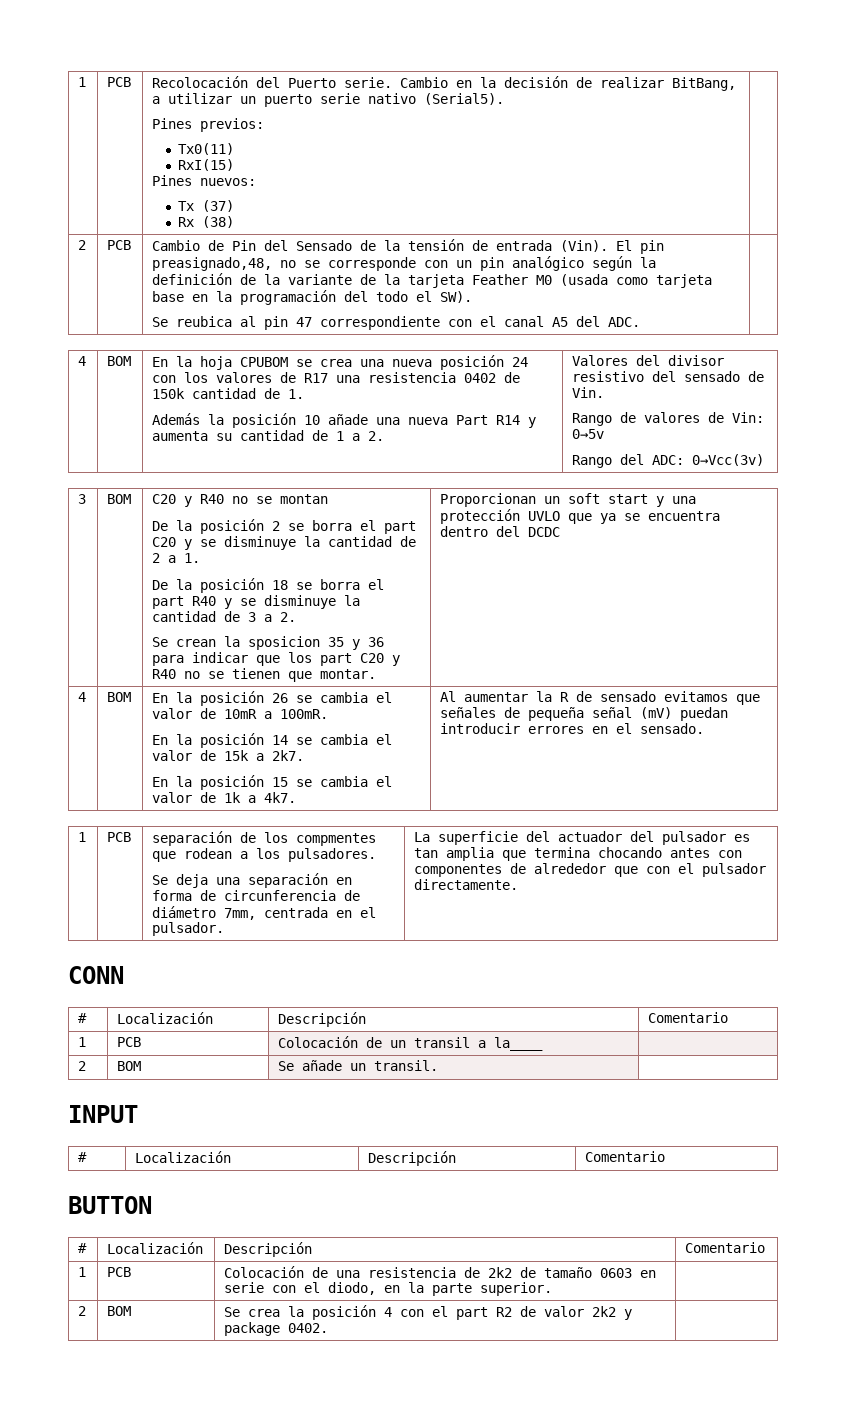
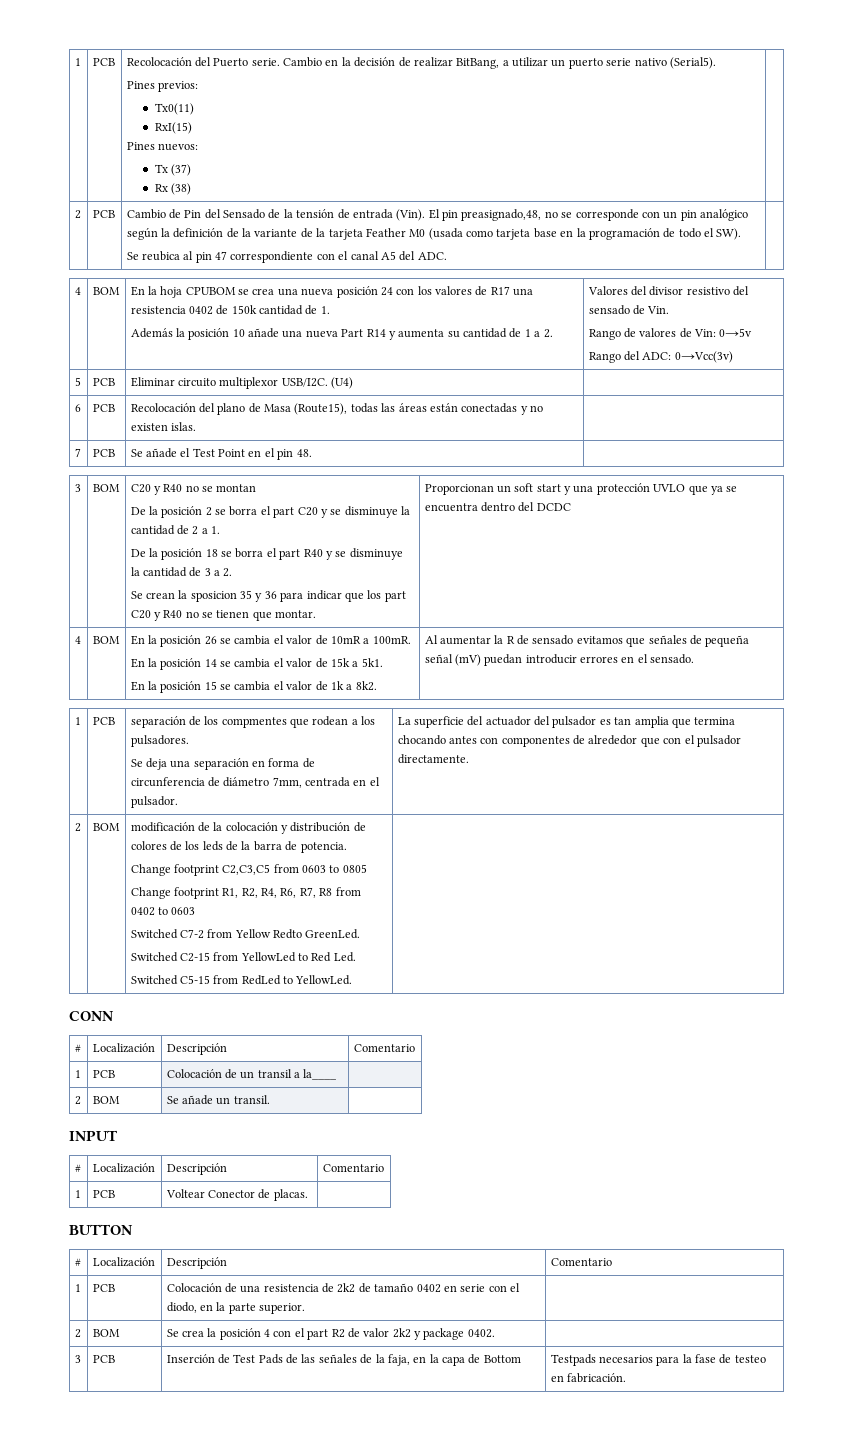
[344,291,369,302] del -> [663,228,676,238] de
(765, 460) none -> [74,377,81,386] [92,378,115,386] [130,377,354,389] [74,404,81,412] [92,404,115,412] [130,403,544,415] [130,422,196,431] [74,448,81,457] [92,449,115,457] [130,448,312,460] // 5 | PCB | Eliminar circuito multiplexor USB/I2C. (U4) | // 6 | PCB | Recolocación del plano de Masa (Route15), todas las áreas están conectadas y no existen islas. | // 7 | PCB | Se añade el Test Point en el pin 48. |
[272,750,305,761] 2k7. -> [361,658,383,667] 5k1.
[264,792,297,803] 4k7. -> [355,681,377,691] 8k2.
(519, 884) none -> [74,823,81,832] [92,823,120,831] [130,822,366,834] [130,841,347,853] [130,864,367,876] [130,887,361,899] [130,907,196,916] [130,929,361,939] [130,952,356,962] [130,975,353,985] // 2 | BOM | modificación de la colocación y distribución de colores de los leds de la barra de potencia. // Change footprint C2,C3,C5 from 0603 to 0805 // Change footprint R1, R2, R4, R6, R7, R8 from 0402 to 0603 // Switched C7-2 from Yellow Redto GreenLed. // Switched C2-15 from YellowLed to Red Led. // Switched C5-15 from RedLed to YellowLed. |
(666, 1156) none -> [74,1190,81,1198] [92,1190,115,1198] [165,1189,308,1201] // 1 | PCB | Voltear Conector de placas. |
[600,1268,633,1278] 0603 -> [416,1284,441,1293] 0402
(329, 1328) none -> [74,1355,81,1363] [92,1355,115,1363] [166,1354,521,1366] [550,1354,766,1366] [550,1373,626,1383] // 3 | PCB | Inserción de Test Pads de las señales de la faja, en la capa de Bottom | Testpads necesarios para la fase de testeo en fabricación.

